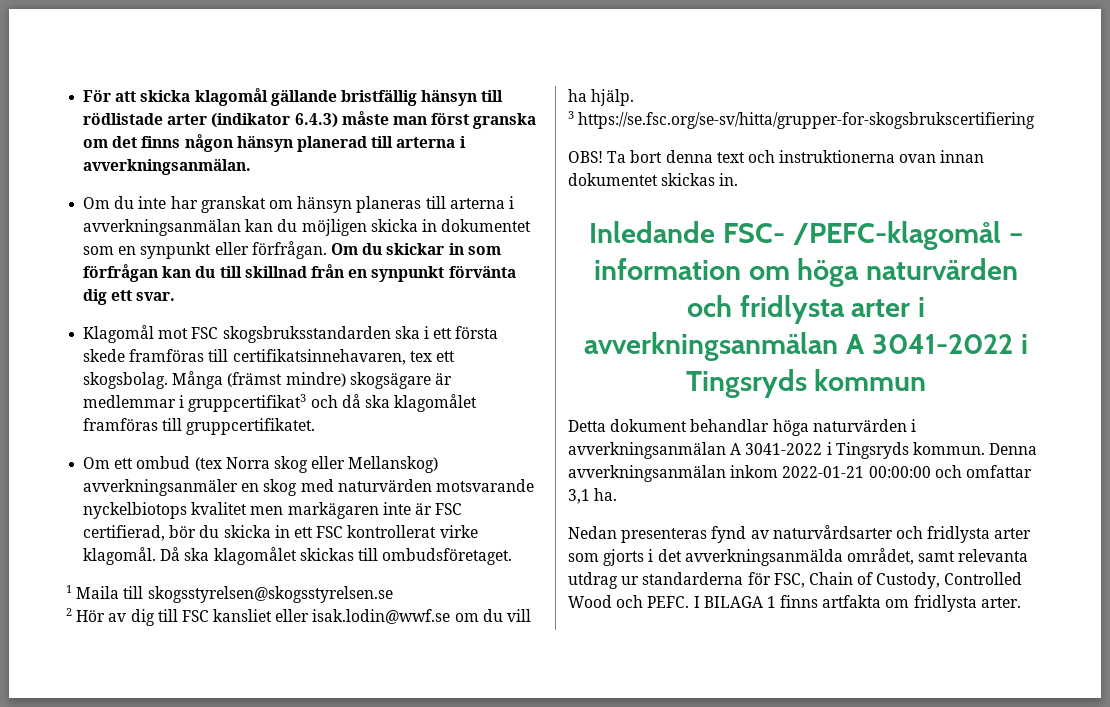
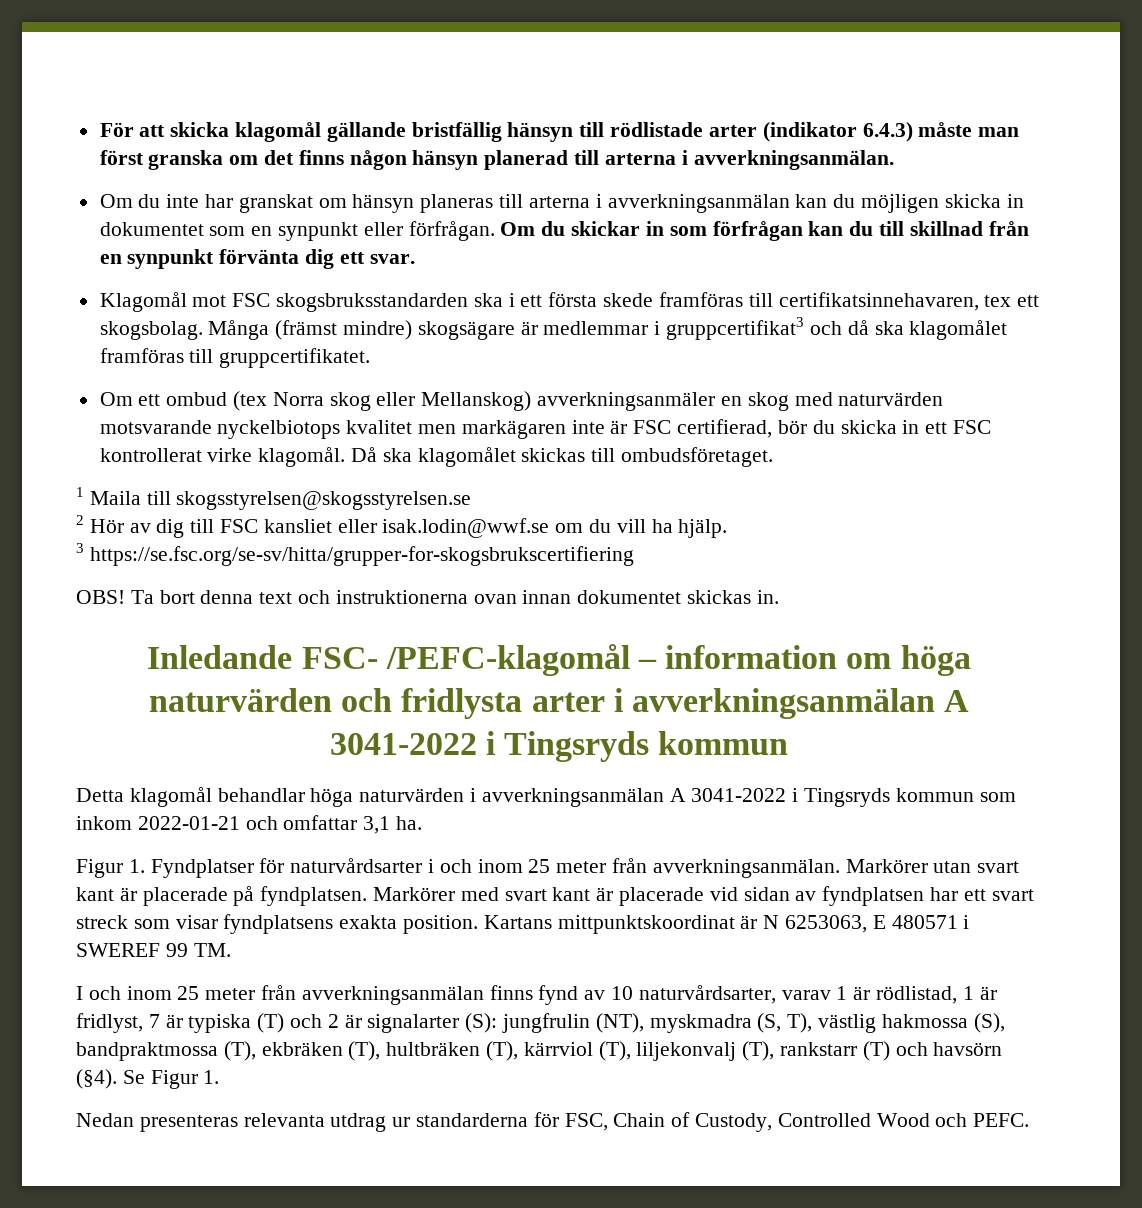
[610,419,688,432] dokument -> [129,787,212,807] klagomål
[912,442,1038,455] [568,465,726,482] kommun. Denna avverkningsanmälan -> [895,788,1016,802] kommun som
[868,466,931,478] 00:00:00 -> (240, 823) none
[568,525,1032,543] [568,548,956,566] Nedan presenteras fynd av naturvårdsarter och fridlysta arter som gjorts i det avverkningsanmälda området, samt -> [76,858,1020,878] [76,886,1034,906] [76,914,970,934] [76,943,231,957] [76,985,997,1005] [76,1013,1005,1033] [76,1041,1003,1061] [76,1069,220,1089] [76,1113,238,1132] Figur 1. Fyndplatser för naturvårdsarter i och inom 25 meter från avverkningsanmälan. Markörer utan svart kant är placerade på fyndplatsen. Markörer med svart kant är placerade vid sidan av fyndplatsen har ett svart streck som visar fyndplatsens exakta position. Kartans mittpunktskoordinat är N 6253063, E 480571 i SWEREF 99 TM. // I och inom 25 meter från avverkningsanmälan finns fynd av 10 naturvårdsarter, varav 1 är rödlistad, 1 är fridlyst, 7 är typiska (T) och 2 är signalarter (S): jungfrulin (NT), myskmadra (S, T), västlig hakmossa (S), bandpraktmossa (T), ekbräken (T), hultbräken (T), kärrviol (T), liljekonvalj (T), rankstarr (T) och havsörn (§4). Se Figur 1. // Nedan presenteras
[693,595,1021,612] I BILAGA 1 finns artfakta om fridlysta arter. -> (1030, 1120) none

